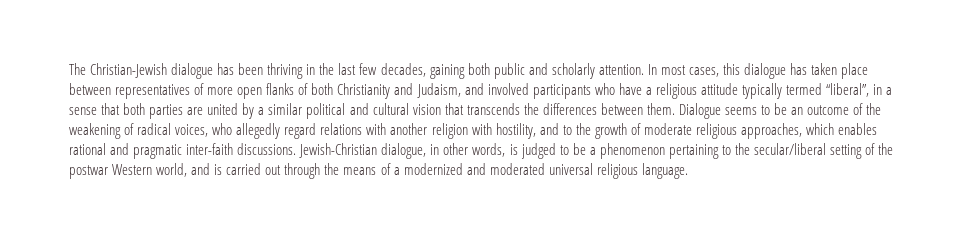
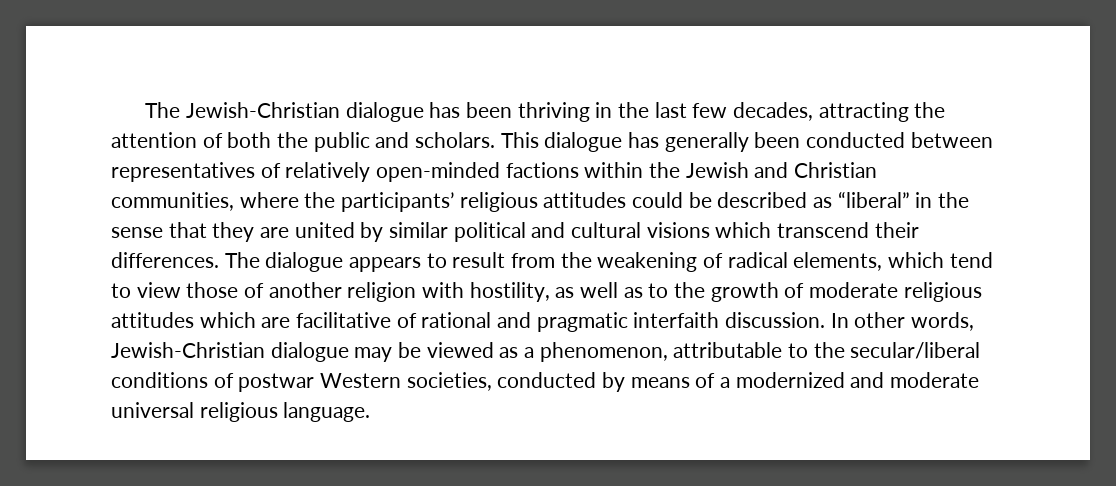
[69,63,168,78] The Christian-Jewish -> [145,102,340,118] The Jewish-Christian
[429,63,869,79] [69,83,893,99] [69,103,184,119] gaining both public and scholarly attention. In most cases, this dialogue has taken place between representatives of more open flanks of both Christianity and Judaism, and involved participants who have a religious attitude typically termed “liberal”, in a sense that both parties -> [818,102,946,122] [111,132,993,152] [111,162,878,182] [111,191,970,212] [111,222,255,242] attracting the attention of both the public and scholars. This dialogue has generally been conducted between representatives of relatively open-minded factions within the Jewish and Christian communities, where the participants’ religious attitudes could be described as “liberal” in the sense that they
[258,107,265,115] a -> (384, 232) none
[412,103,882,119] [69,123,387,139] vision that transcends the differences between them. Dialogue seems to be an outcome of the weakening of radical voices, who allegedly regard relations with -> [646,222,919,238] [111,252,993,272] [111,282,265,298] visions which transcend their differences. The dialogue appears to result from the weakening of radical elements, which tend to view those of
[539,123,559,135] and -> [555,282,643,298] as well as
[740,123,878,139] [69,143,894,159] [69,163,340,179] approaches, which enables rational and pragmatic inter-faith discussions. Jewish-Christian dialogue, in other words, is judged to be a phenomenon pertaining to the secular/liberal setting of the postwar Western world, and is carried out through the -> [111,312,975,332] [111,342,981,362] [111,372,626,392] attitudes which are facilitative of rational and pragmatic interfaith discussion. In other words, Jewish-Christian dialogue may be viewed as a phenomenon, attributable to the secular/liberal conditions of postwar Western societies, conducted by
[489,163,545,175] moderated -> [890,372,980,388] moderate

